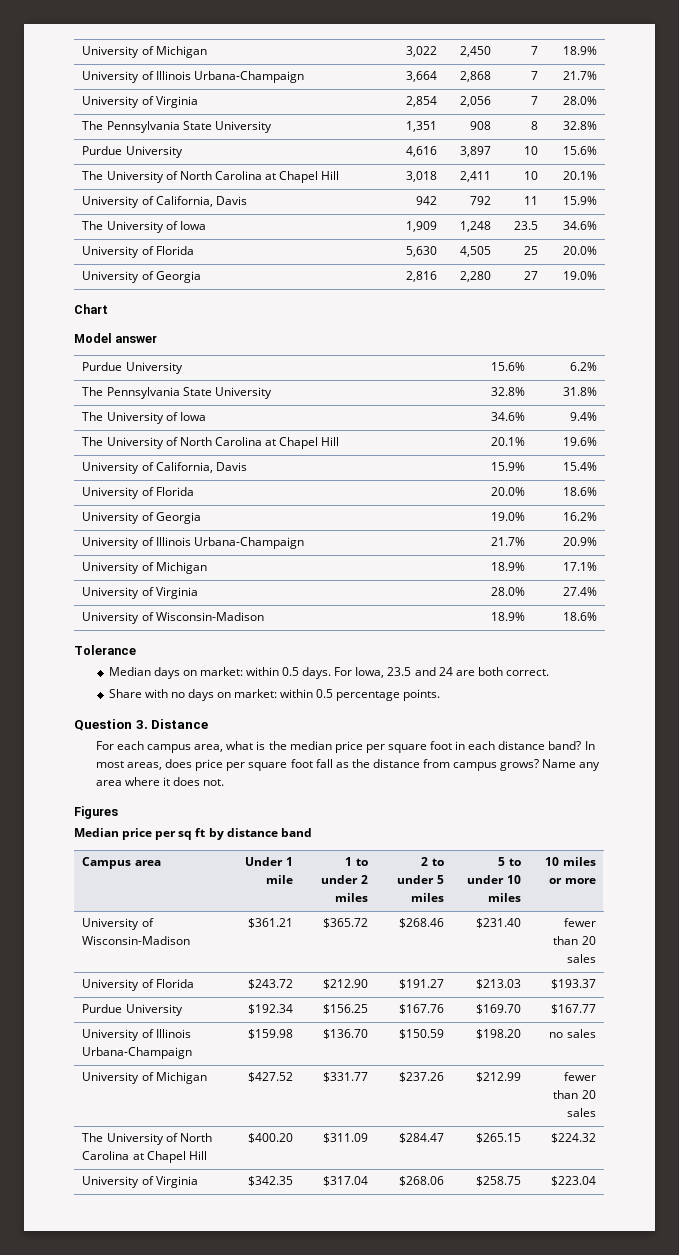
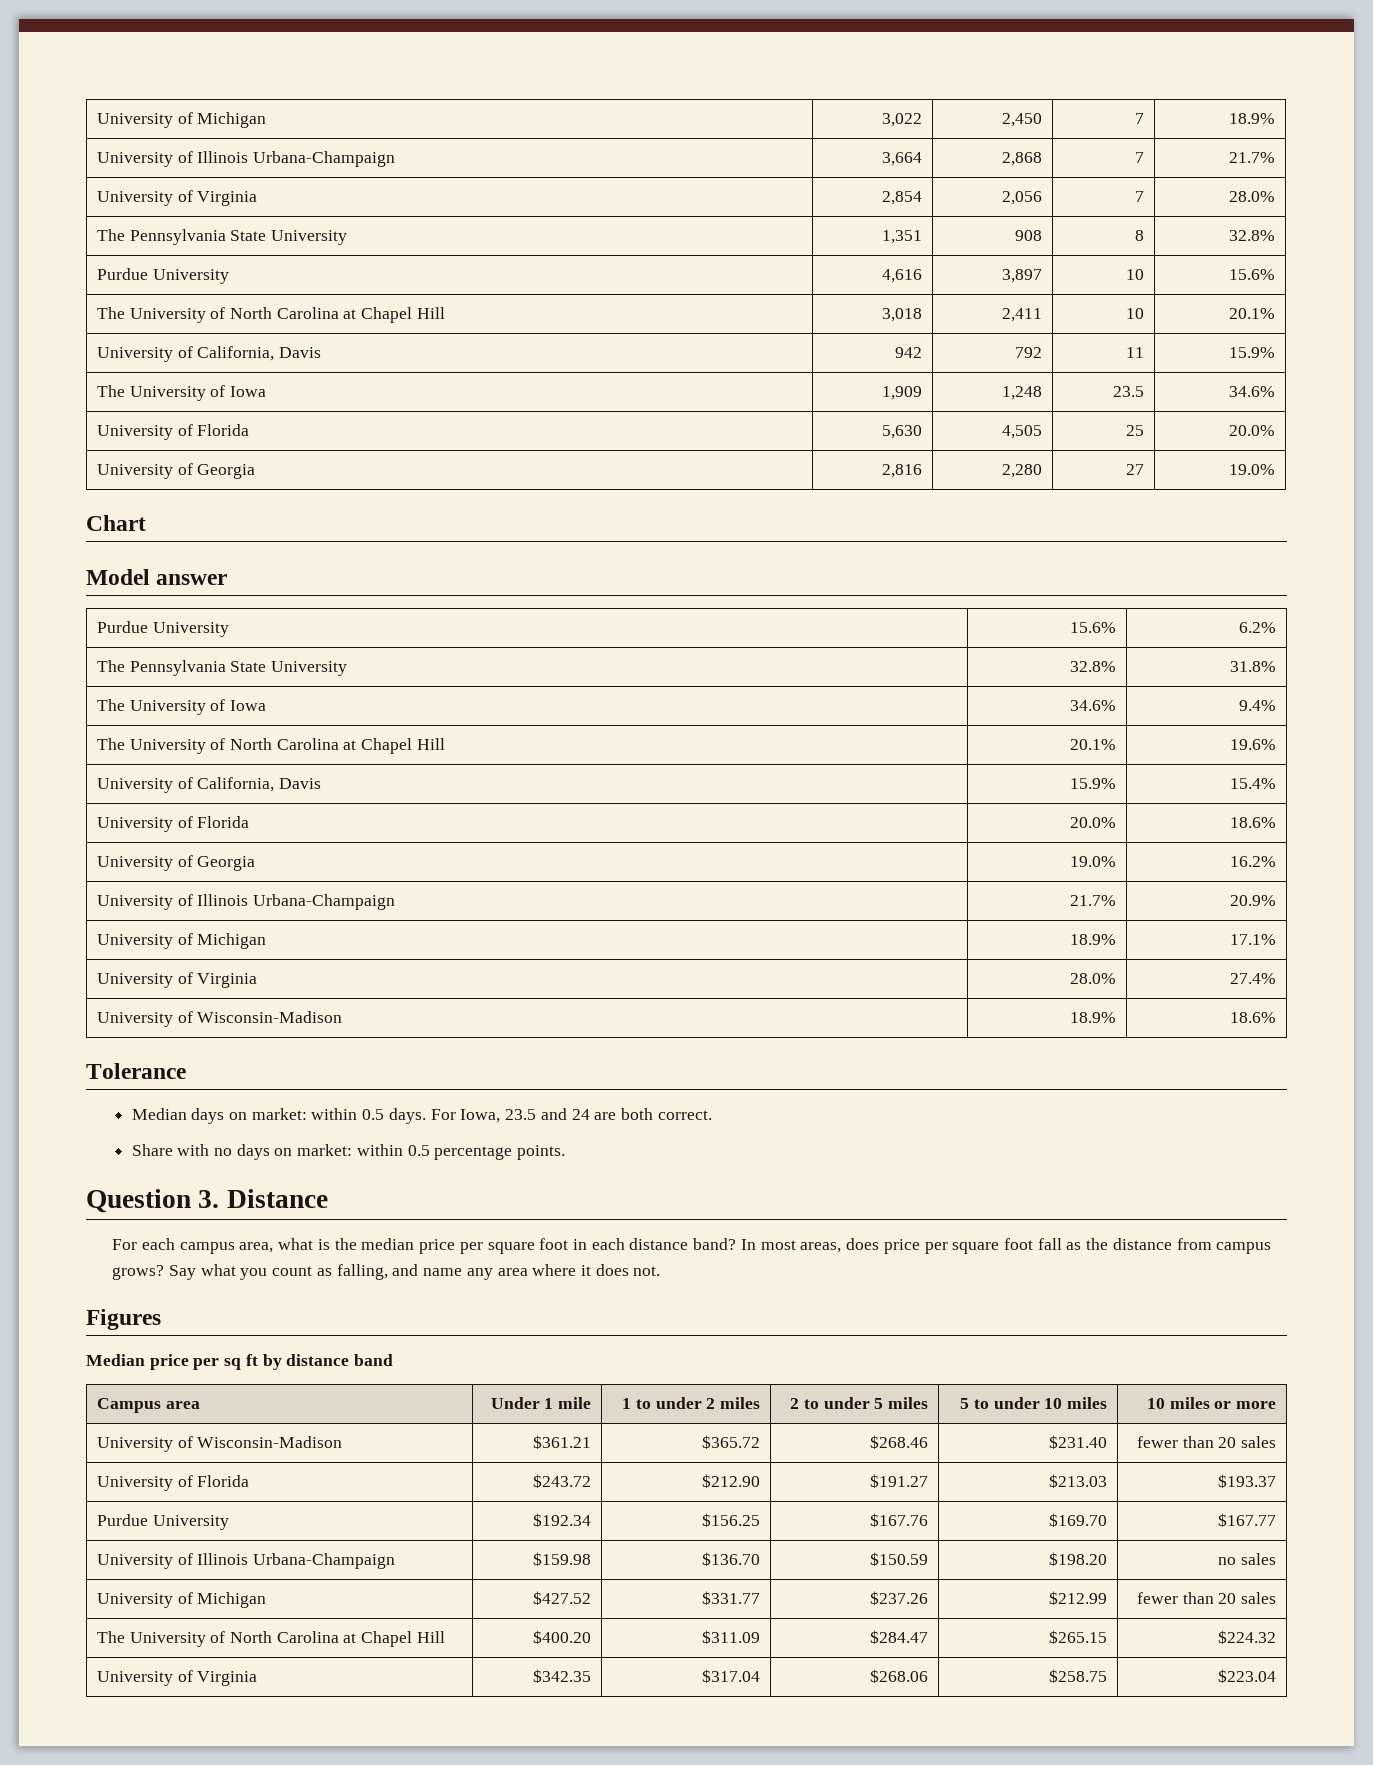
[542,759,577,768] Name -> [169,1264,463,1280] Say what you count as falling, and name

